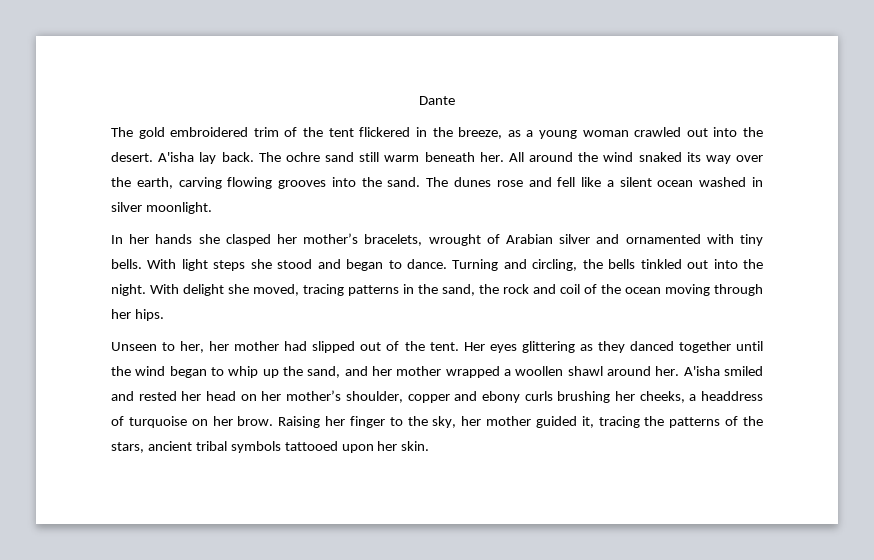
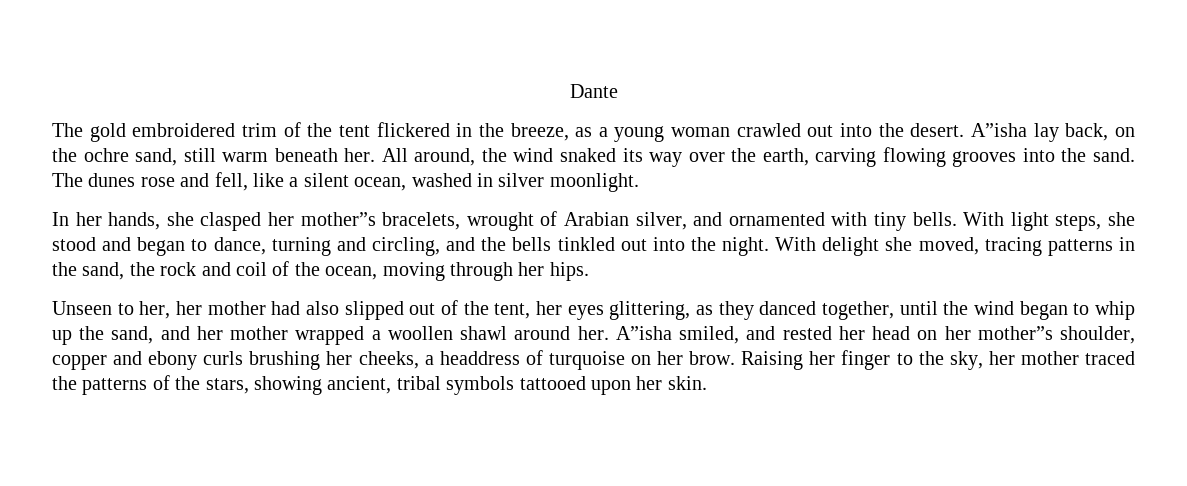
[158,152,354,164] A'isha lay back. The ochre sand -> [971,123,1136,142] [52,148,178,166] A”isha lay back, on the ochre sand,
[529,152,573,162] around -> [414,148,476,166] around,
[557,177,576,187] fell -> [214,172,248,191] fell,
[657,180,694,187] ocean -> [354,177,407,191] ocean,
[155,234,193,244] hands -> [108,212,161,230] hands,
[303,233,359,244] mother’s -> [300,212,376,226] mother”s
[559,234,591,244] silver -> [635,212,687,230] silver,
[213,260,246,271] steps -> [1055,214,1102,231] steps,
[407,259,499,271] dance. Turning -> [213,237,331,256] dance, turning
(578, 265) none -> [446,237,476,251] and
[625,287,661,294] ocean -> [325,266,378,280] ocean,
(308, 346) none -> [306,301,339,315] also
[429,341,575,353] tent. Her eyes glittering -> [494,301,691,320] tent, her eyes glittering,
[678,341,731,353] together -> [821,301,894,320] together,
[683,366,763,376] A'isha smiled -> [615,326,740,344] A”isha smiled,
[286,390,342,401] mother’s -> [977,326,1053,340] mother”s
[535,416,640,428] guided it, tracing -> [1085,351,1136,365] traced
[147,441,192,451] ancient -> [254,376,392,395] showing ancient,

